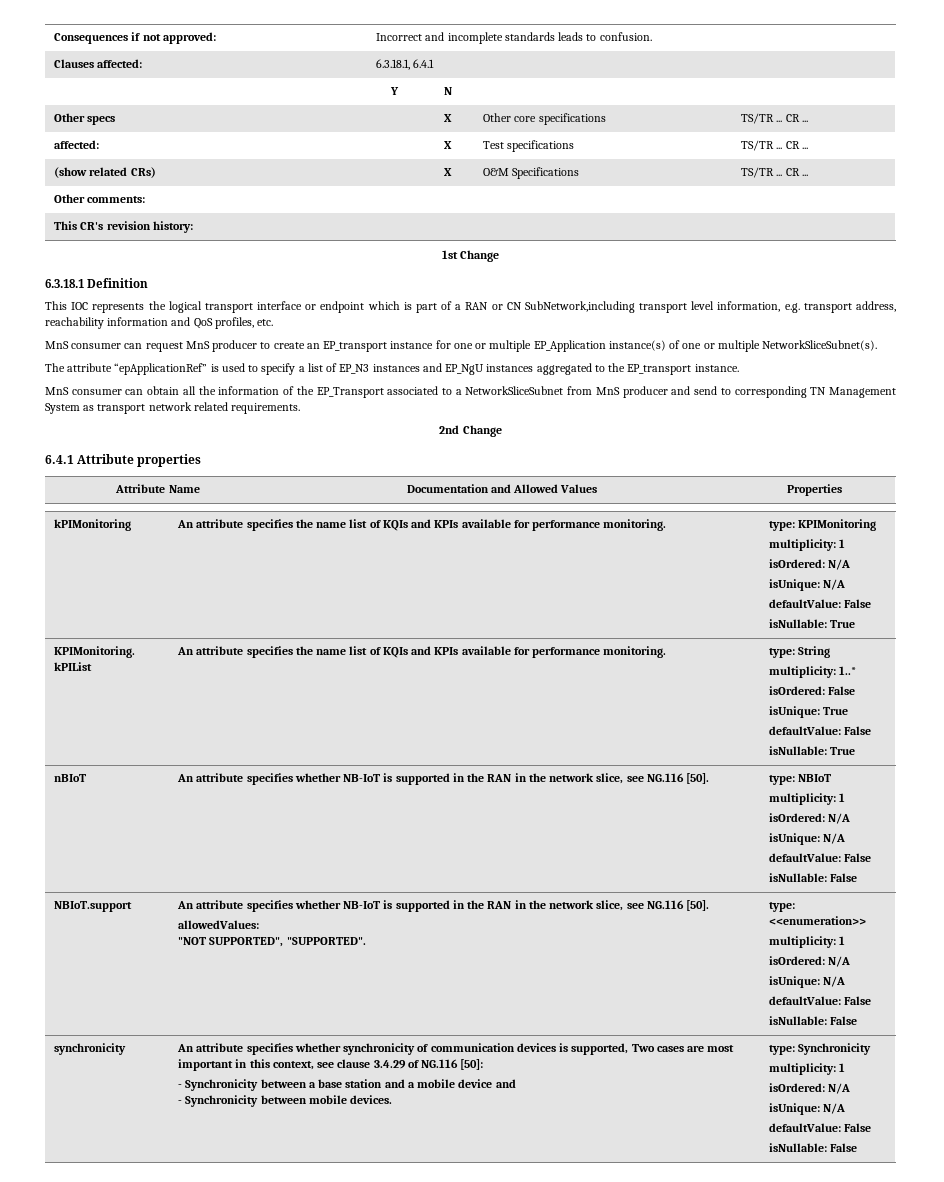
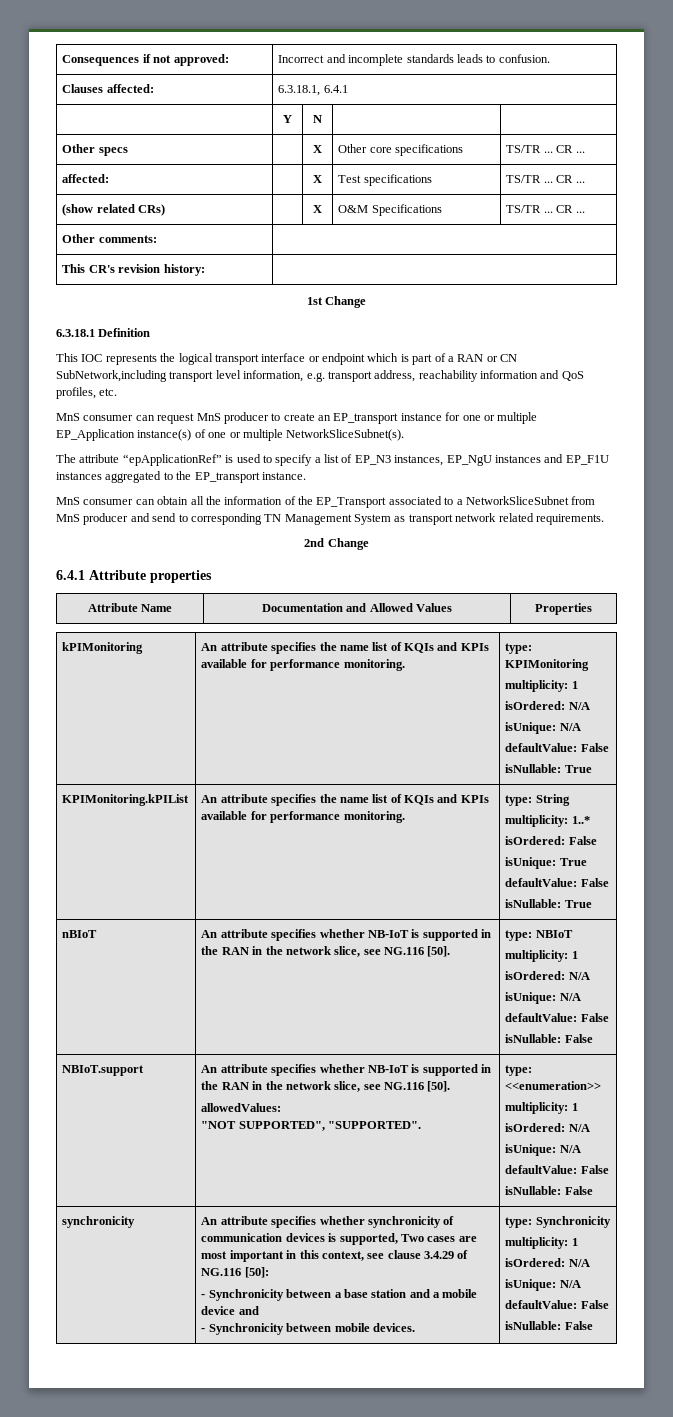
(370, 369) none -> [394,455,492,466] instances, EP_NgU
[445,364,485,375] EP_NgU -> [565,455,609,465] EP_F1U
[54,646,136,658] [54,662,93,671] KPIMonitoring. kPIList -> [62,794,190,806] KPIMonitoring.kPIList

